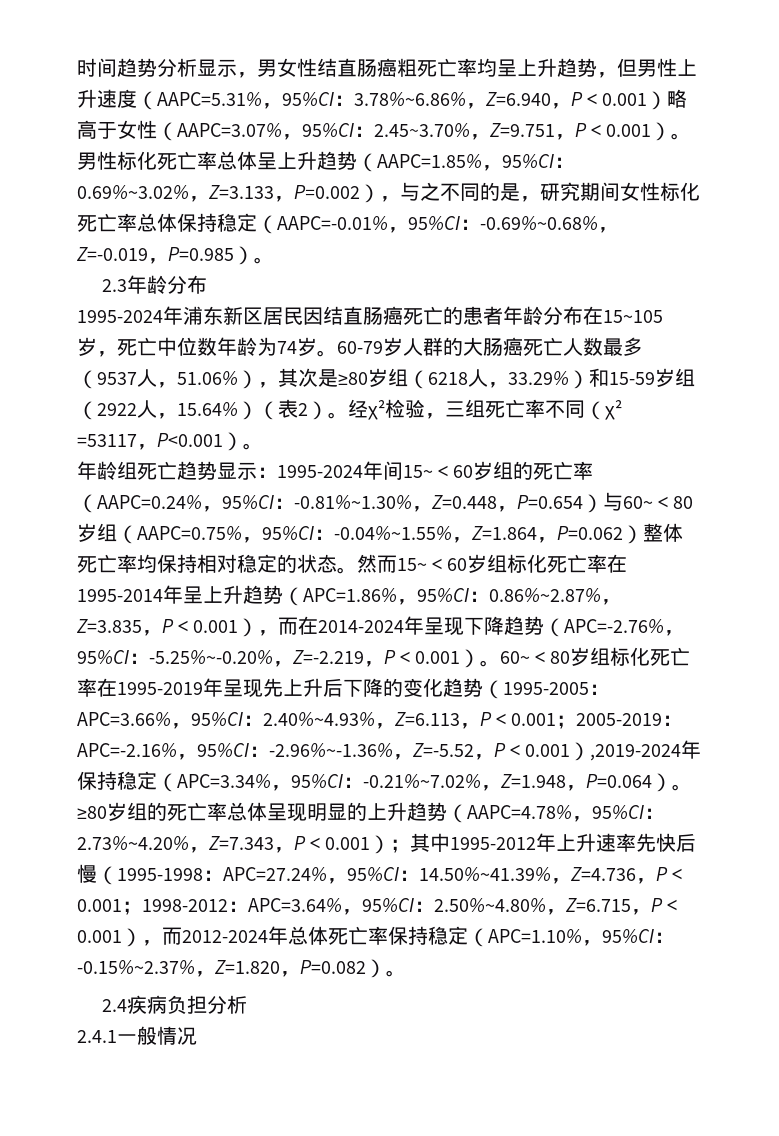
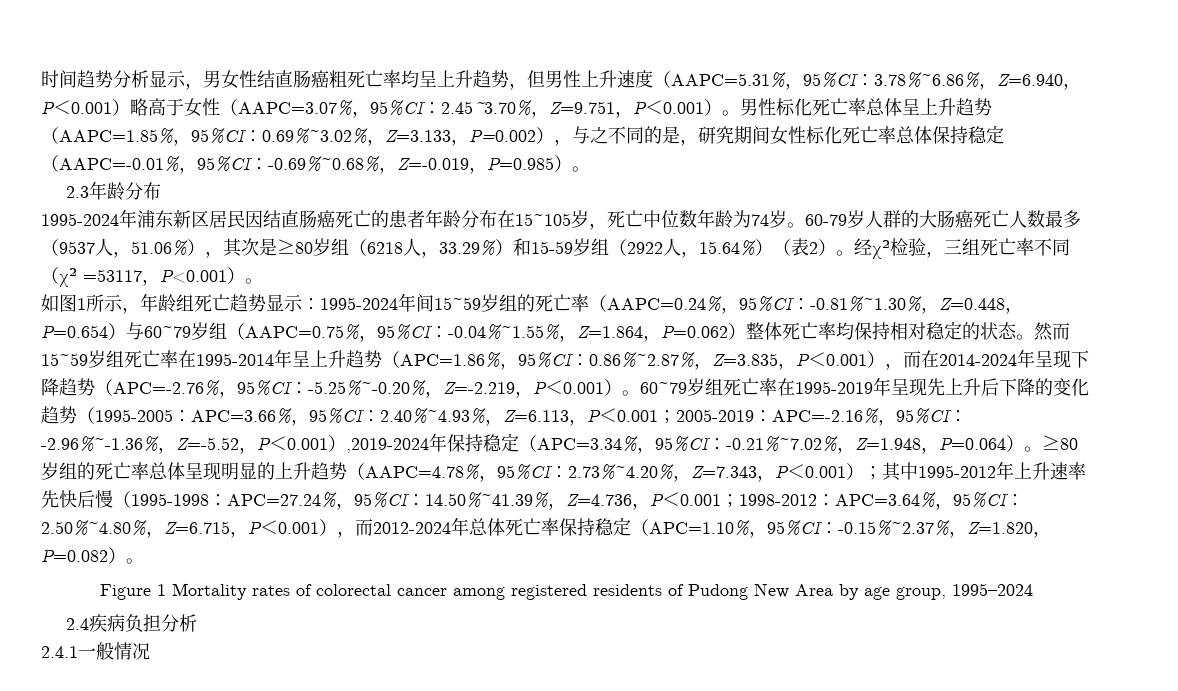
(263, 446) none -> [41,294,140,314] 如图1所示，
[403,465,473,478] 15~＜60 -> [434,297,481,310] 15~59
[623,496,693,509] 60~＜80 -> [144,326,191,338] 60~79
[397,554,547,573] 15~＜60岁组标化 -> [41,350,124,368] 15~59岁组
[500,647,650,666] 60~＜80岁组标化 -> [640,378,723,396] 60~79岁组
(406, 973) none -> [100,583,1033,600] // Figure 1 Mortality rates of colorectal cancer among registered residents of Pudong New Area by age group, 1995–2024

